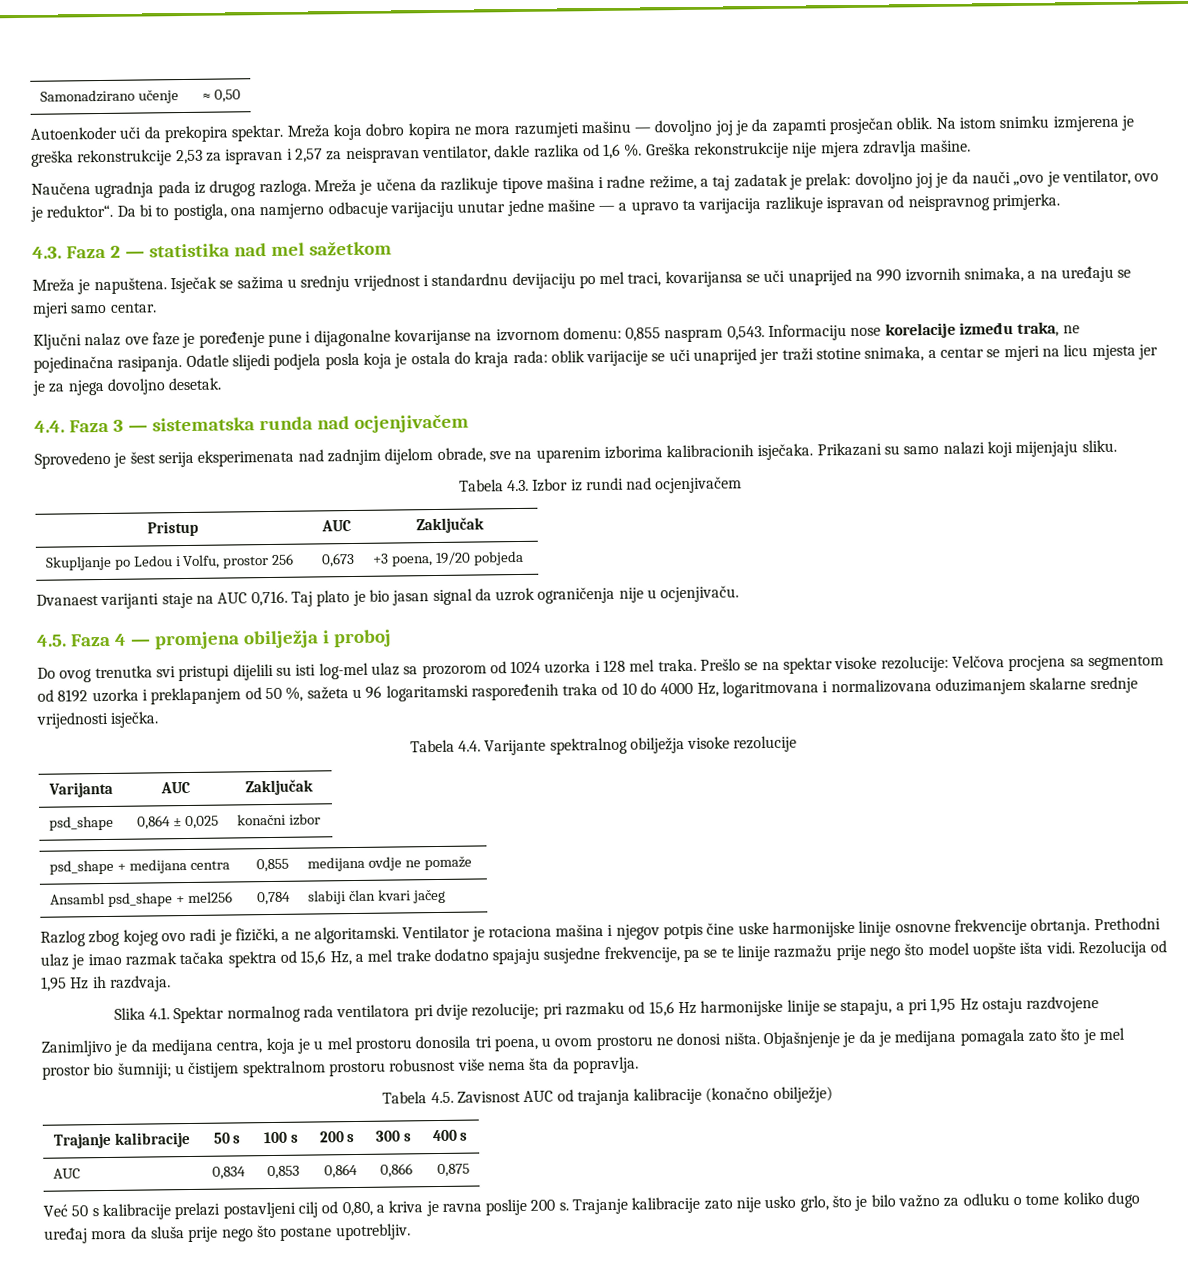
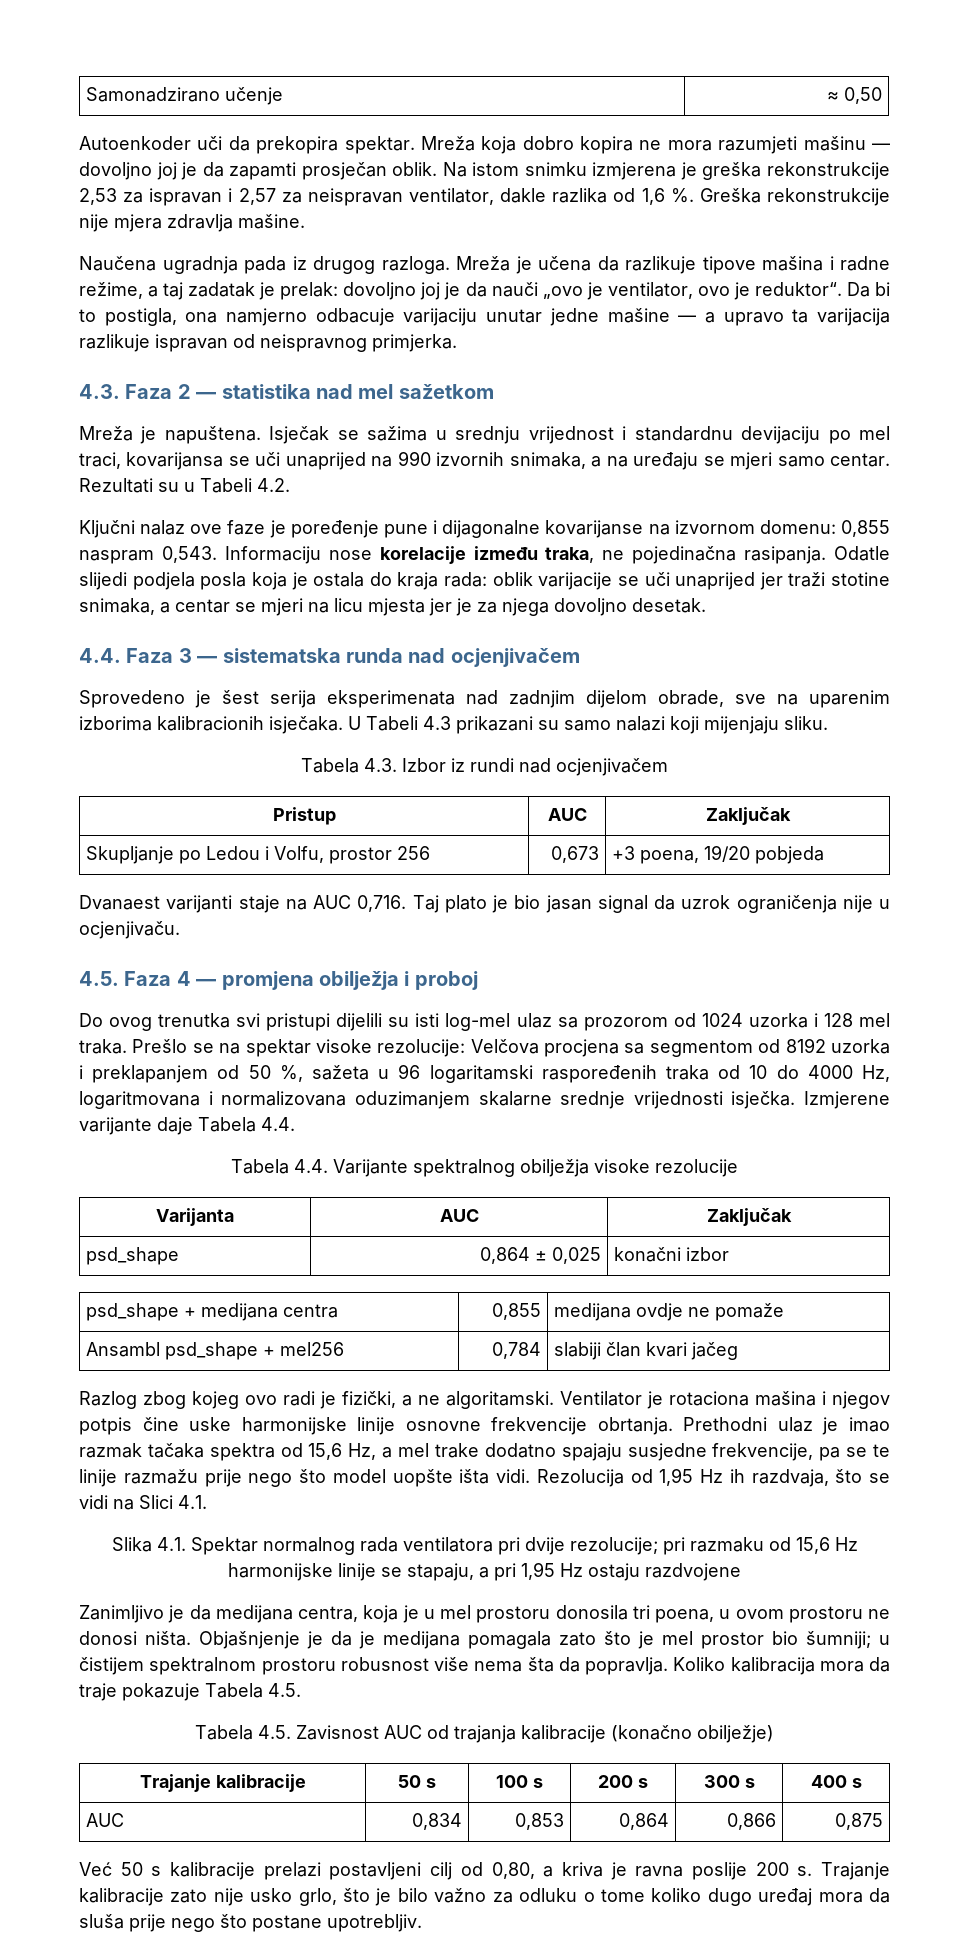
(157, 307) none -> [79,478,290,493] Rezultati su u Tabeli 4.2.
[816,442,882,457] Prikazani -> [348,716,533,734] U Tabeli 4.3 prikazani
(160, 719) none -> [804,1091,890,1109] [79,1117,295,1135] Izmjerene varijante daje Tabela 4.4.
[109,975,171,992] razdvaja. -> [751,1469,890,1487] [79,1495,207,1510] razdvaja, što se vidi na Slici 4.1.
(639, 1065) none -> [673,1657,890,1675] [79,1683,301,1701] Koliko kalibracija mora da traje pokazuje Tabela 4.5.

